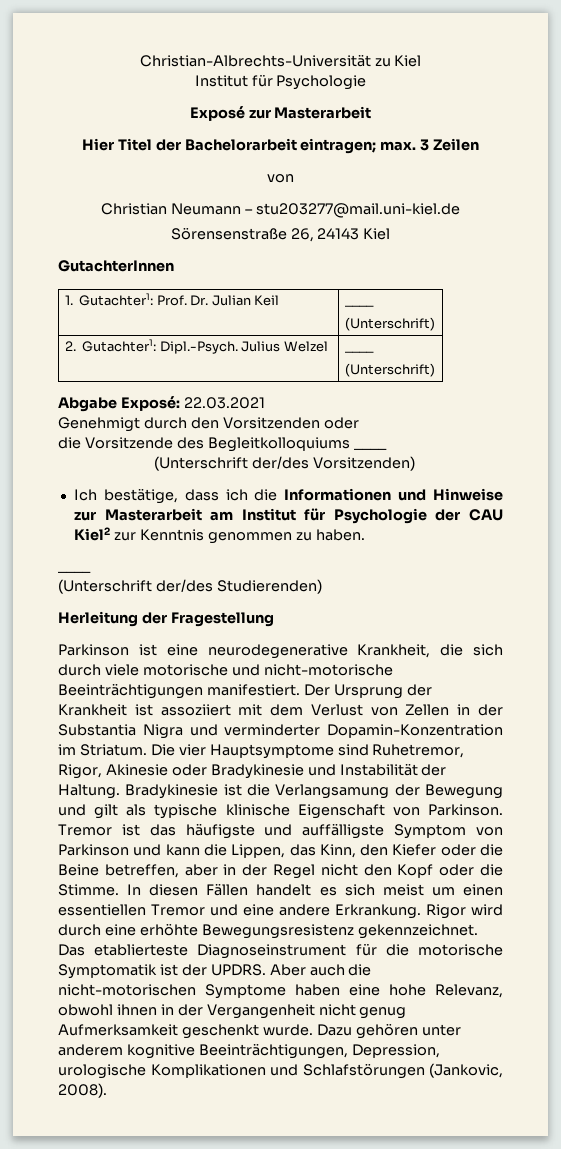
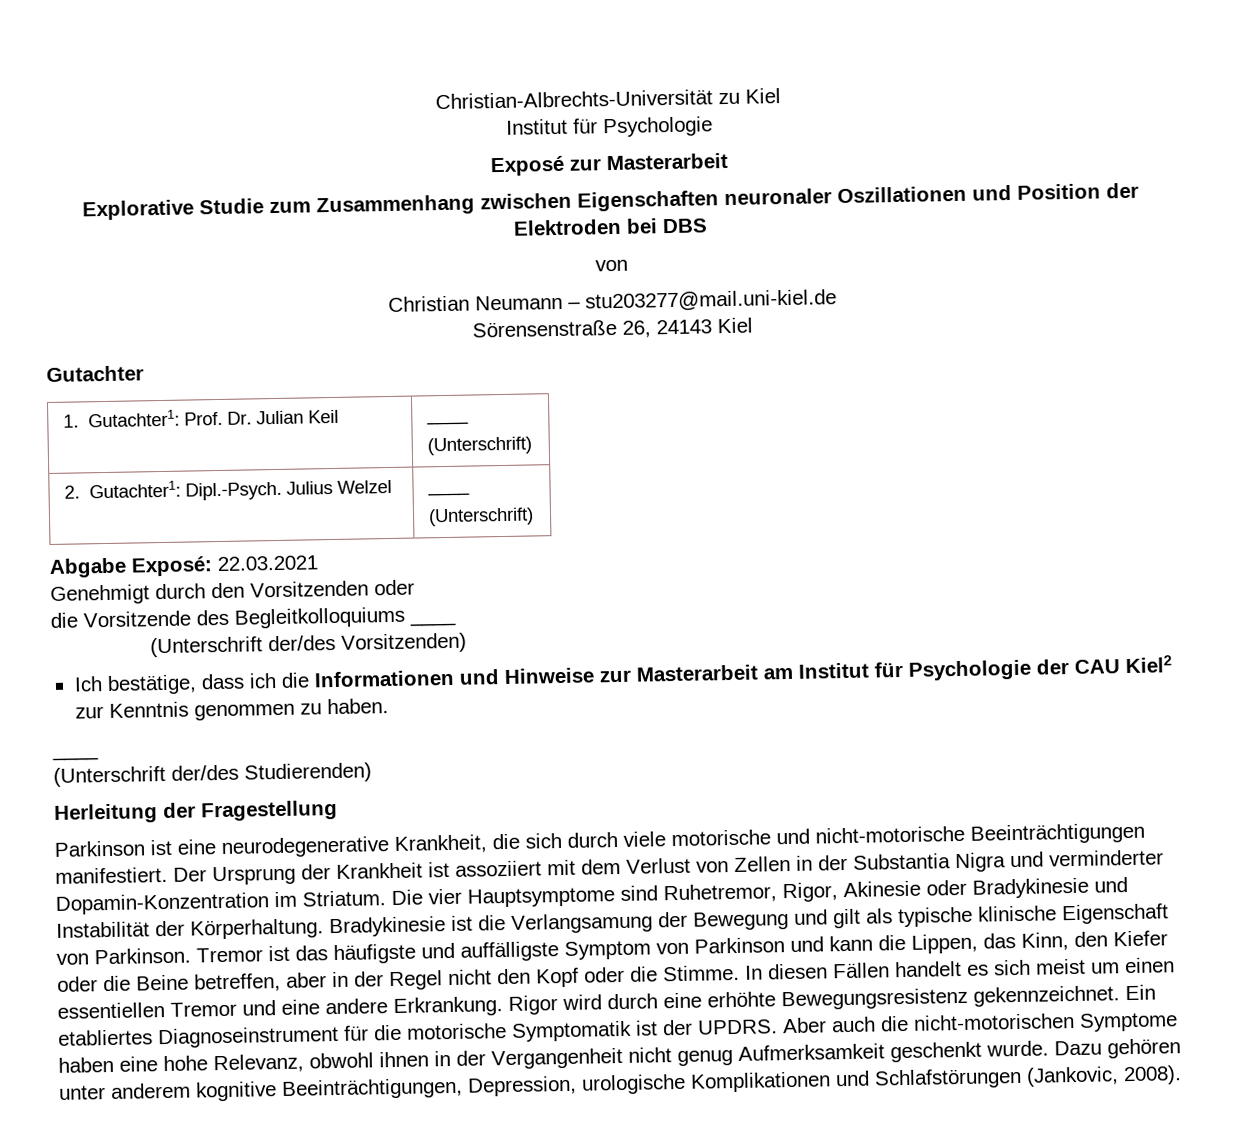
[81,138,480,154] Hier Titel der Bachelorarbeit eintragen; max. 3 Zeilen -> [81,182,1139,221] [513,218,708,236] Explorative Studie zum Zusammenhang zwischen Eigenschaften neuronaler Oszillationen und Position der Elektroden bei DBS
[58,260,174,272] GutachterInnen -> [46,365,144,383] Gutachter
[58,784,120,799] Haltung. -> [190,918,324,940] Körperhaltung.
[58,944,189,956] Das etablierteste -> [1125,984,1156,1001] [58,1029,153,1046] Ein etabliertes

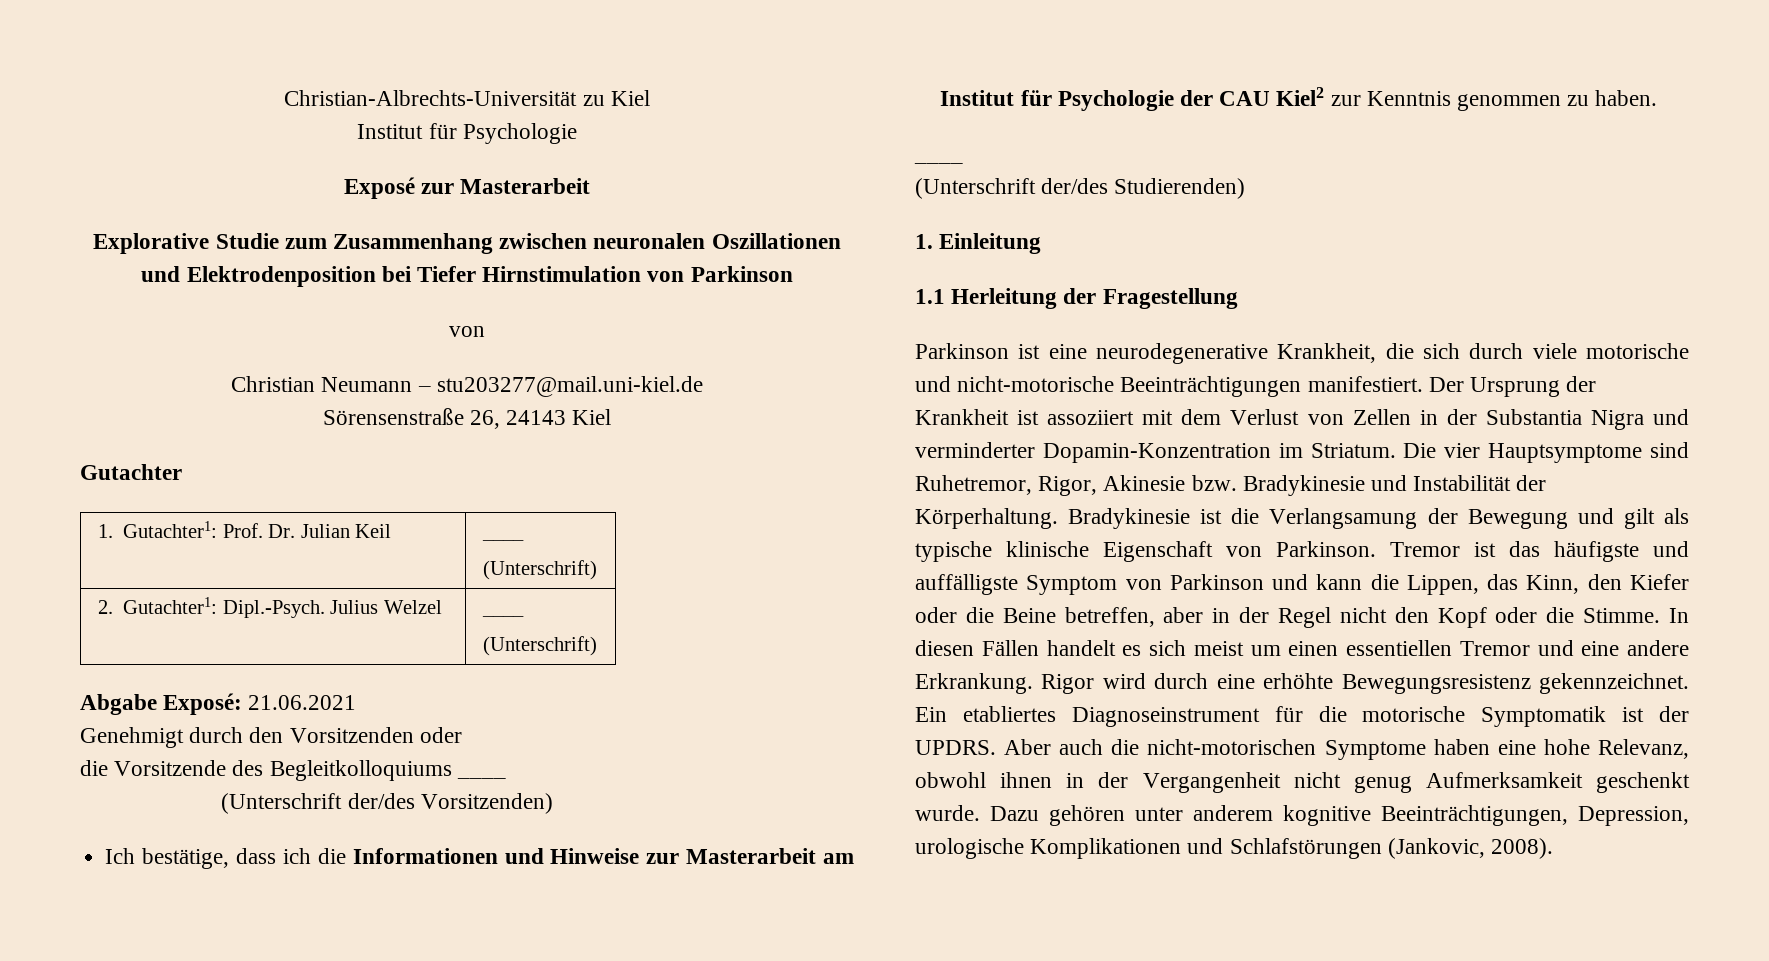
[576,182,1139,212] [513,218,708,236] Eigenschaften neuronaler Oszillationen und Position der Elektroden bei DBS -> [593,233,841,249] [141,266,793,287] neuronalen Oszillationen und Elektrodenposition bei Tiefer Hirnstimulation von Parkinson
[217,555,318,572] 22.03.2021 -> [248,695,357,710] 21.06.2021
(372, 773) none -> [915,233,1042,254] [915,289,945,304] 1. Einleitung // 1.1
[926,879,967,896] oder -> [1191,475,1237,491] bzw.

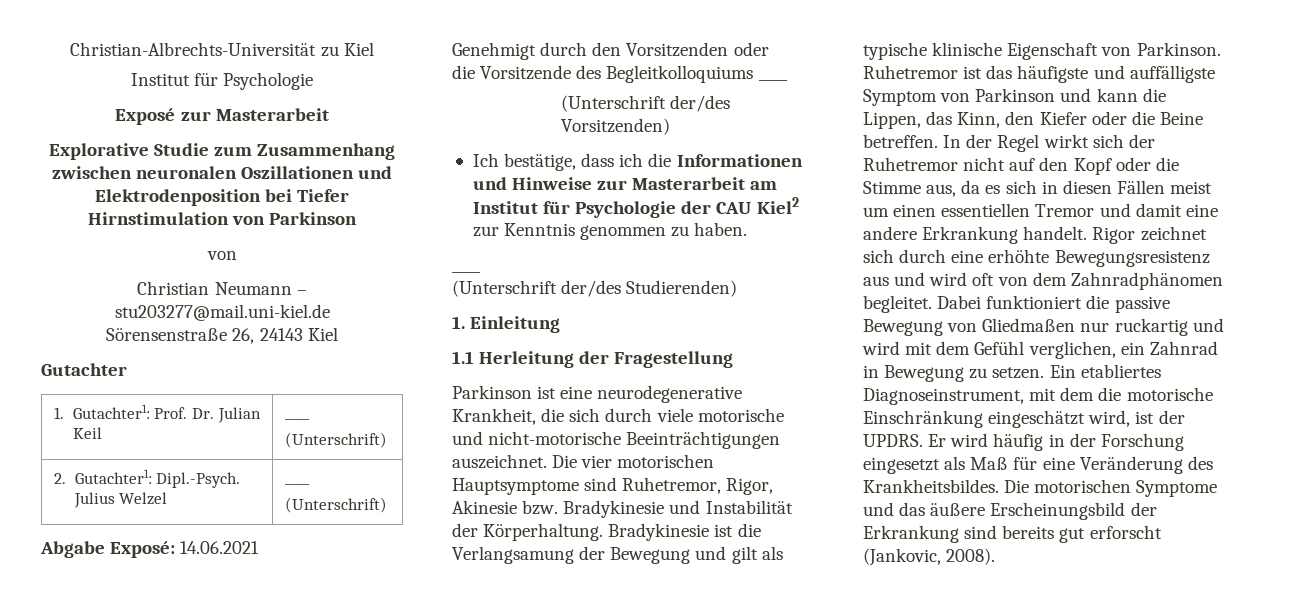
[248,695,357,710] 21.06.2021 -> [180,541,260,554] 14.06.2021
[1307,376,1597,397] [915,409,1689,430] [915,442,1396,463] manifestiert. Der Ursprung der Krankheit ist assoziiert mit dem Verlust von Zellen in der Substantia Nigra und verminderter Dopamin-Konzentration im Striatum. -> [452,454,547,469] auszeichnet.
(1481, 450) none -> [617,454,715,468] motorischen
[1390,542,1460,557] Tremor -> [863,65,958,79] Ruhetremor
[1064,607,1689,628] [915,640,1186,656] betreffen, aber in der Regel nicht den Kopf oder die Stimme. In diesen Fällen handelt es sich -> [863,134,1155,152] [863,157,1179,175] [863,180,1165,197] betreffen. In der Regel wirkt sich der Ruhetremor nicht auf den Kopf oder die Stimme aus, da es sich in diesen Fällen
(1574, 648) none -> [1135,203,1182,217] damit
[915,673,1689,694] [915,706,1689,727] [915,739,1689,760] [915,772,1690,793] [915,805,1689,826] [915,838,1382,859] Erkrankung. Rigor wird durch eine erhöhte Bewegungsresistenz gekennzeichnet. Ein etabliertes Diagnoseinstrument für die motorische Symptomatik ist der UPDRS. Aber auch die nicht-motorischen Symptome haben eine hohe Relevanz, obwohl ihnen in der Vergangenheit nicht genug Aufmerksamkeit geschenkt wurde. Dazu gehören unter anderem kognitive Beeinträchtigungen, Depression, urologische Komplikationen und Schlafstörungen -> [922,226,1207,244] [863,249,1210,267] [863,272,1223,290] [863,295,1170,313] [863,318,1224,336] [862,341,1218,359] [863,364,1161,382] [863,387,1213,405] [863,410,1185,428] [863,433,1184,451] [863,456,1213,474] [863,479,1218,497] [863,502,1157,520] [863,525,1162,543] Erkrankung handelt. Rigor zeichnet sich durch eine erhöhte Bewegungsresistenz aus und wird oft von dem Zahnradphänomen begleitet. Dabei funktioniert die passive Bewegung von Gliedmaßen nur ruckartig und wird mit dem Gefühl verglichen, ein Zahnrad in Bewegung zu setzen. Ein etabliertes Diagnoseinstrument, mit dem die motorische Einschränkung eingeschätzt wird, ist der UPDRS. Er wird häufig in der Forschung eingesetzt als Maß für eine Veränderung des Krankheitsbildes. Die motorischen Symptome und das äußere Erscheinungsbild der Erkrankung sind bereits gut erforscht

